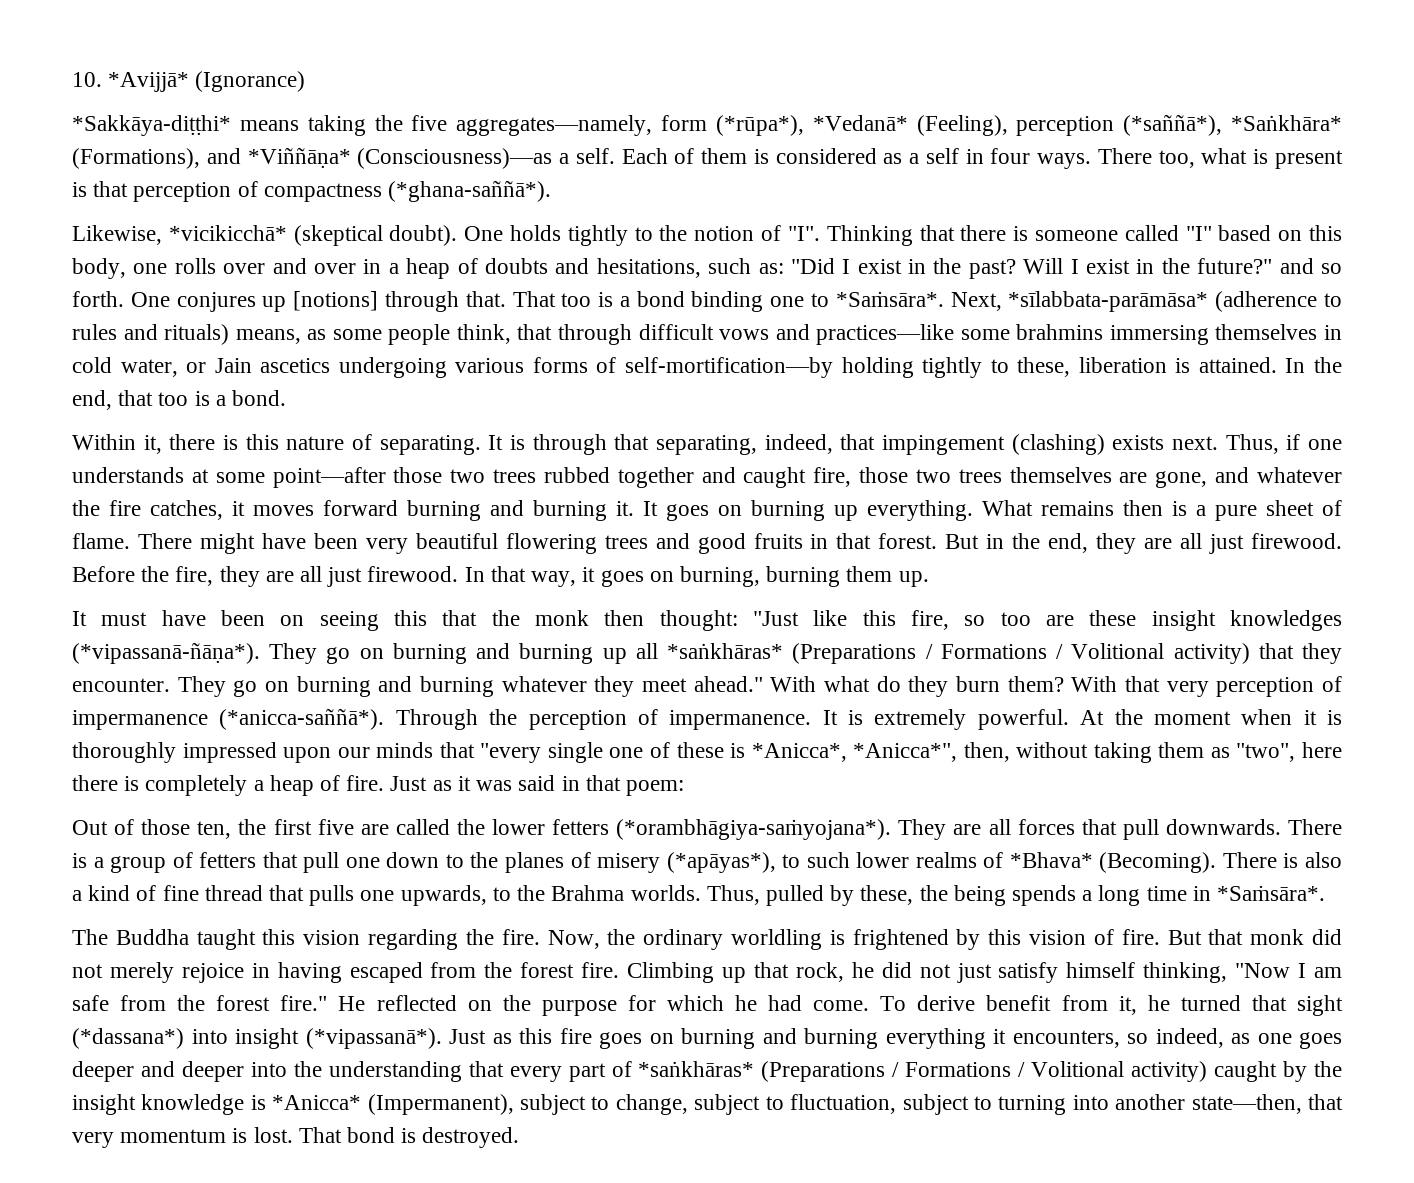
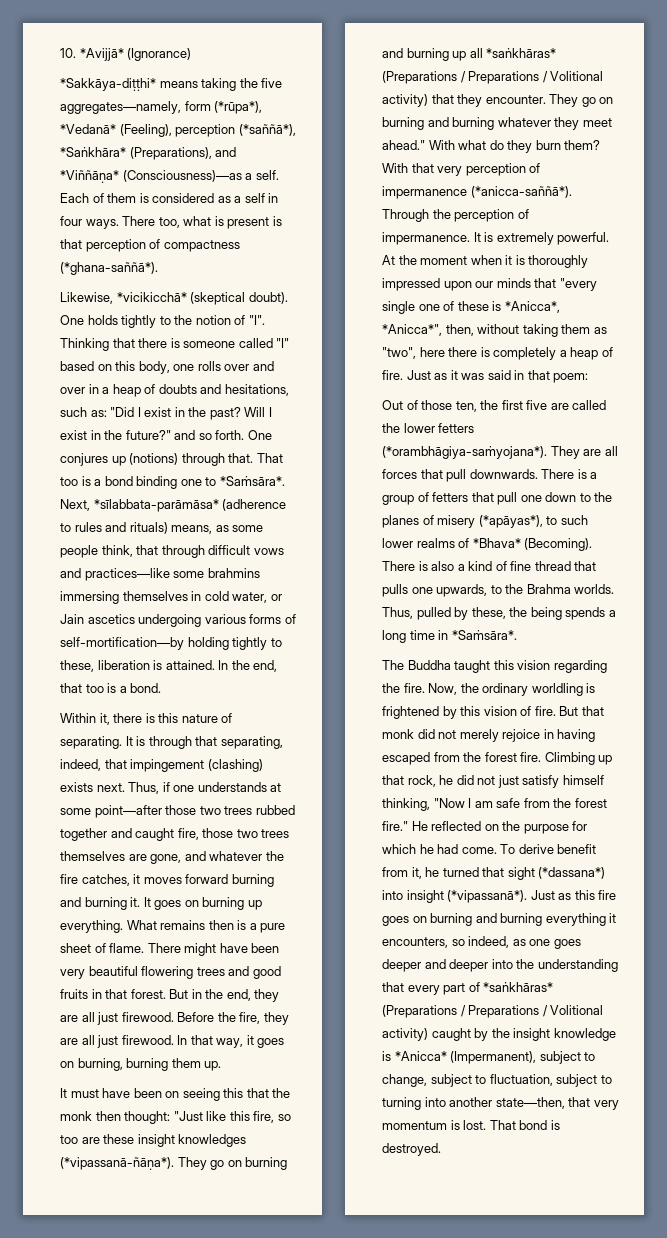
[72,148,200,169] (Formations), -> [129,147,212,160] (Preparations),
[293,291,379,311] [notions] -> [129,453,179,465] (notions)
[940,644,1047,659] Formations -> [468,71,540,84] Preparations
[905,1062,1012,1077] Formations -> [468,1005,540,1018] Preparations

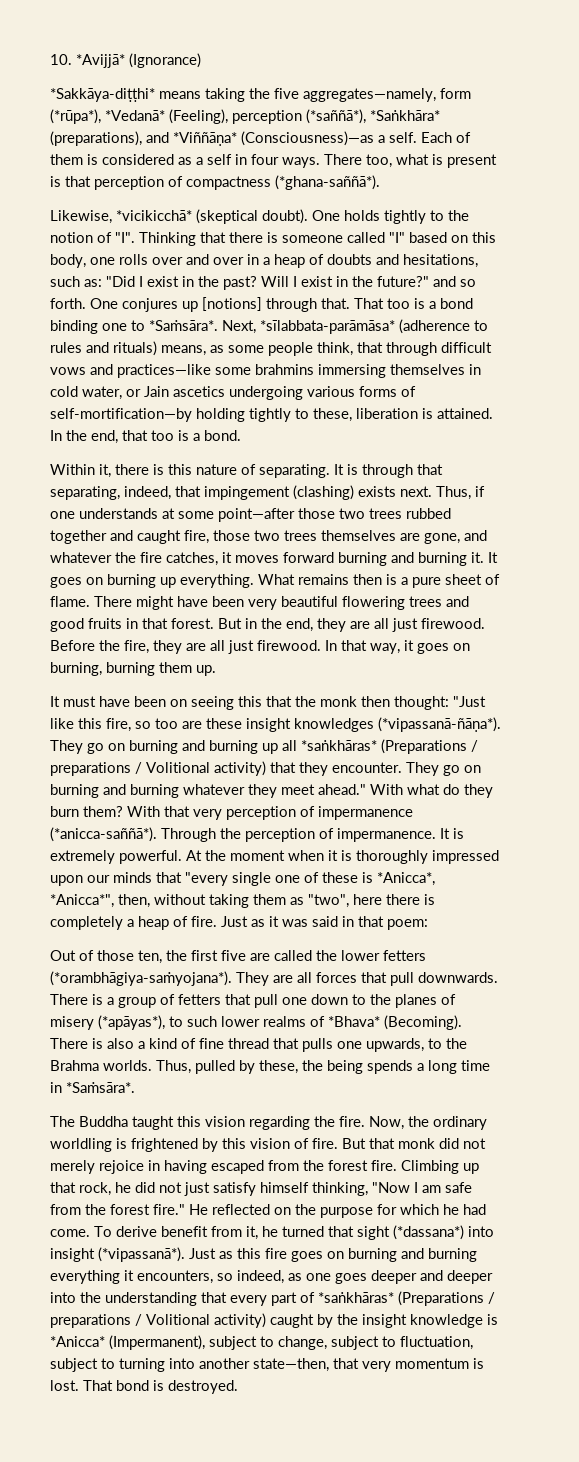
[129,147,212,160] (Preparations), -> [50,131,142,146] (preparations),
[129,453,179,465] (notions) -> [202,297,262,311] [notions]
[468,71,540,84] Preparations -> [50,762,131,776] preparations
[468,1005,540,1018] Preparations -> [50,1314,131,1328] preparations

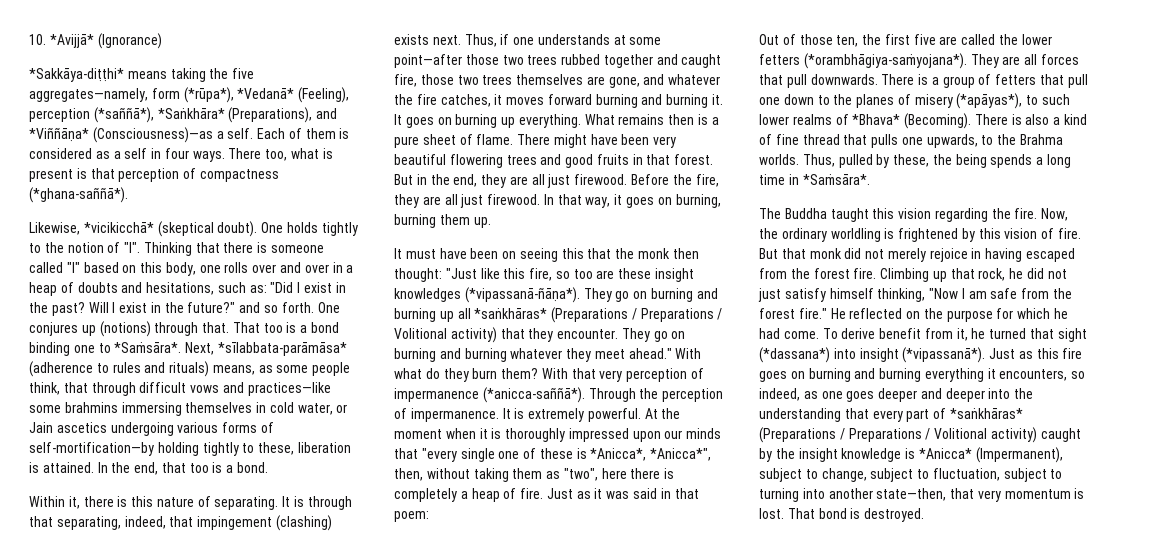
[50,131,142,146] (preparations), -> [228,107,313,123] (Preparations),
[202,297,262,311] [notions] -> [99,321,151,337] (notions)
[50,762,131,776] preparations -> [640,308,714,322] Preparations
[50,1314,131,1328] preparations -> [848,428,922,442] Preparations

